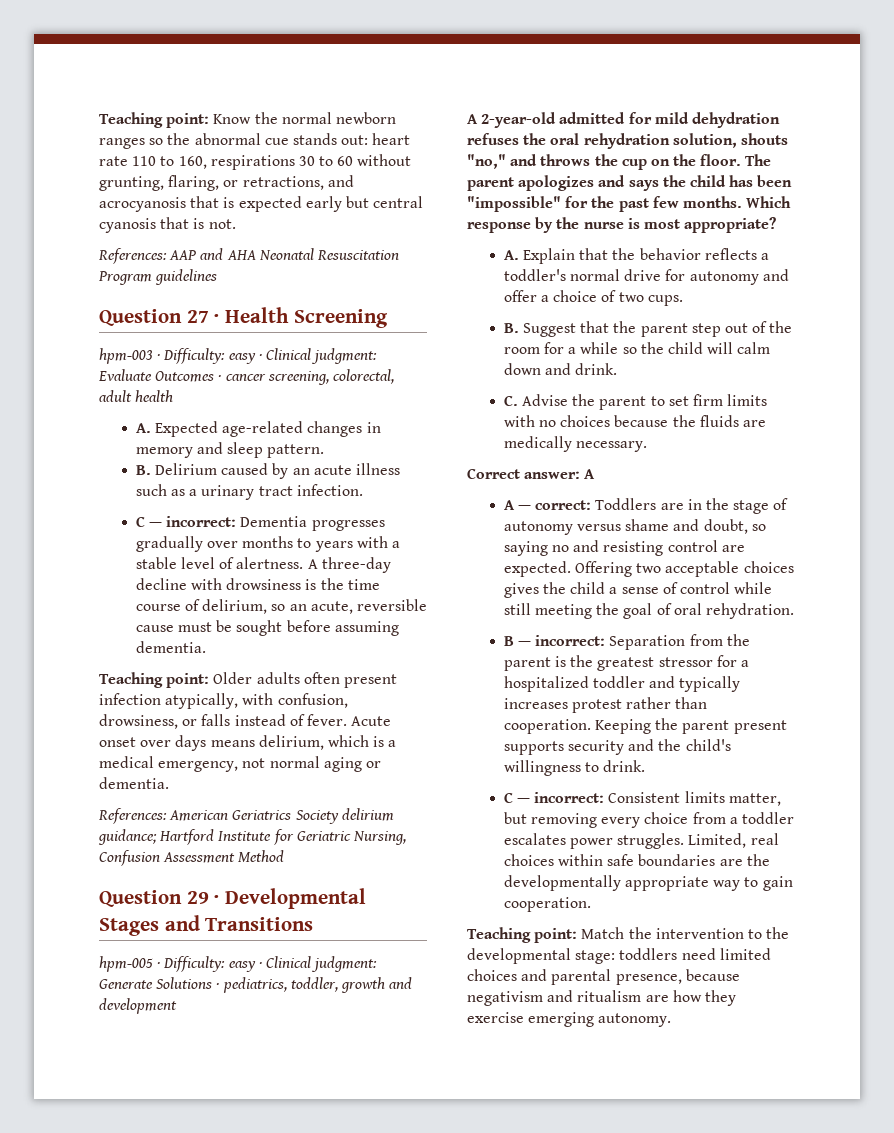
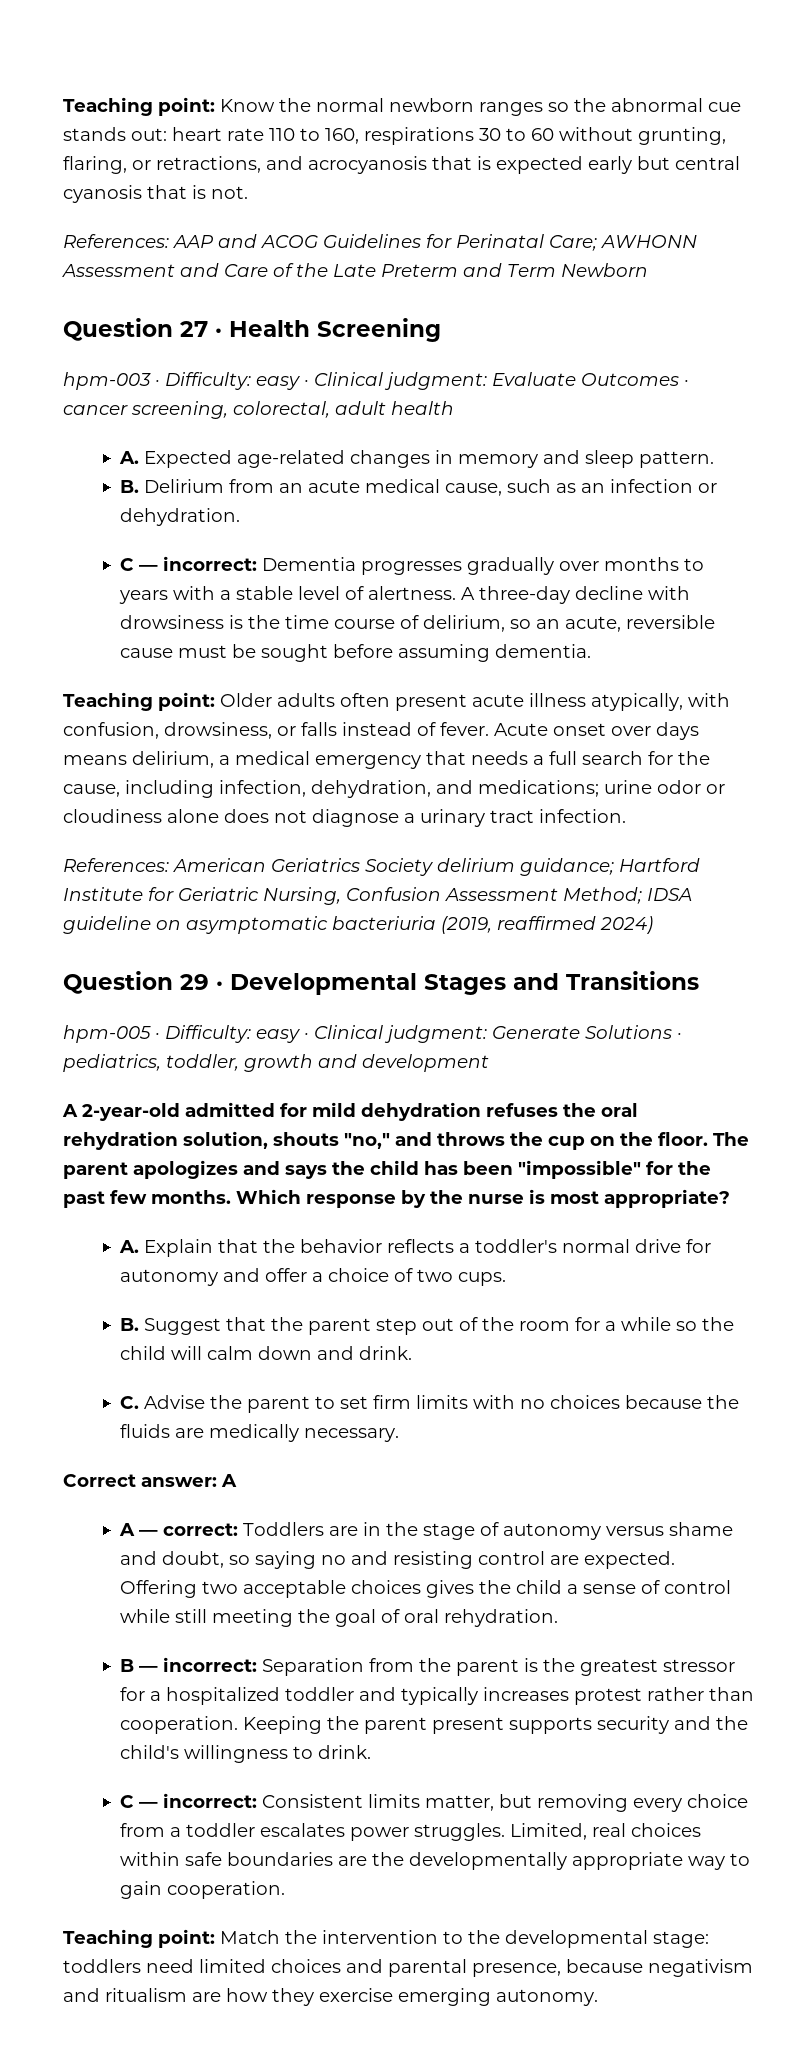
[226,248,399,260] [98,269,218,285] AHA Neonatal Resuscitation Program guidelines -> [261,234,697,251] [62,263,648,277] ACOG Guidelines for Perinatal Care; AWHONN Assessment and Care of the Late Preterm and Term Newborn
[221,463,400,479] [135,484,363,500] caused by an acute illness such as a urinary tract infection. -> [228,479,717,496] [119,508,240,526] from an acute medical cause, such as an infection or dehydration.
[99,693,161,705] infection -> [472,693,586,707] acute illness
[327,735,397,747] [99,756,381,772] [99,777,169,789] which is a medical emergency, not normal aging or dementia. -> [219,751,710,769] [63,780,725,798] [63,809,626,827] a medical emergency that needs a full search for the cause, including infection, dehydration, and medications; urine odor or cloudiness alone does not diagnose a urinary tract infection.
[238,850,285,862] Method -> [563,887,692,904] [63,916,653,934] Method; IDSA guideline on asymptomatic bacteriuria (2019, reaffirmed 2024)

